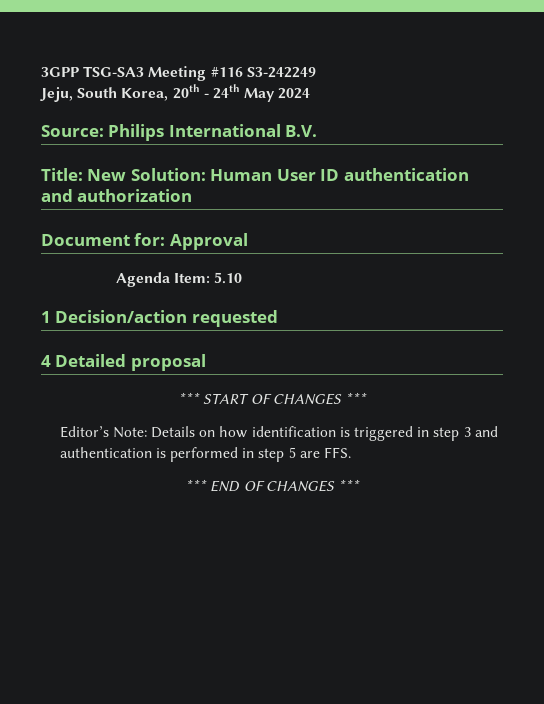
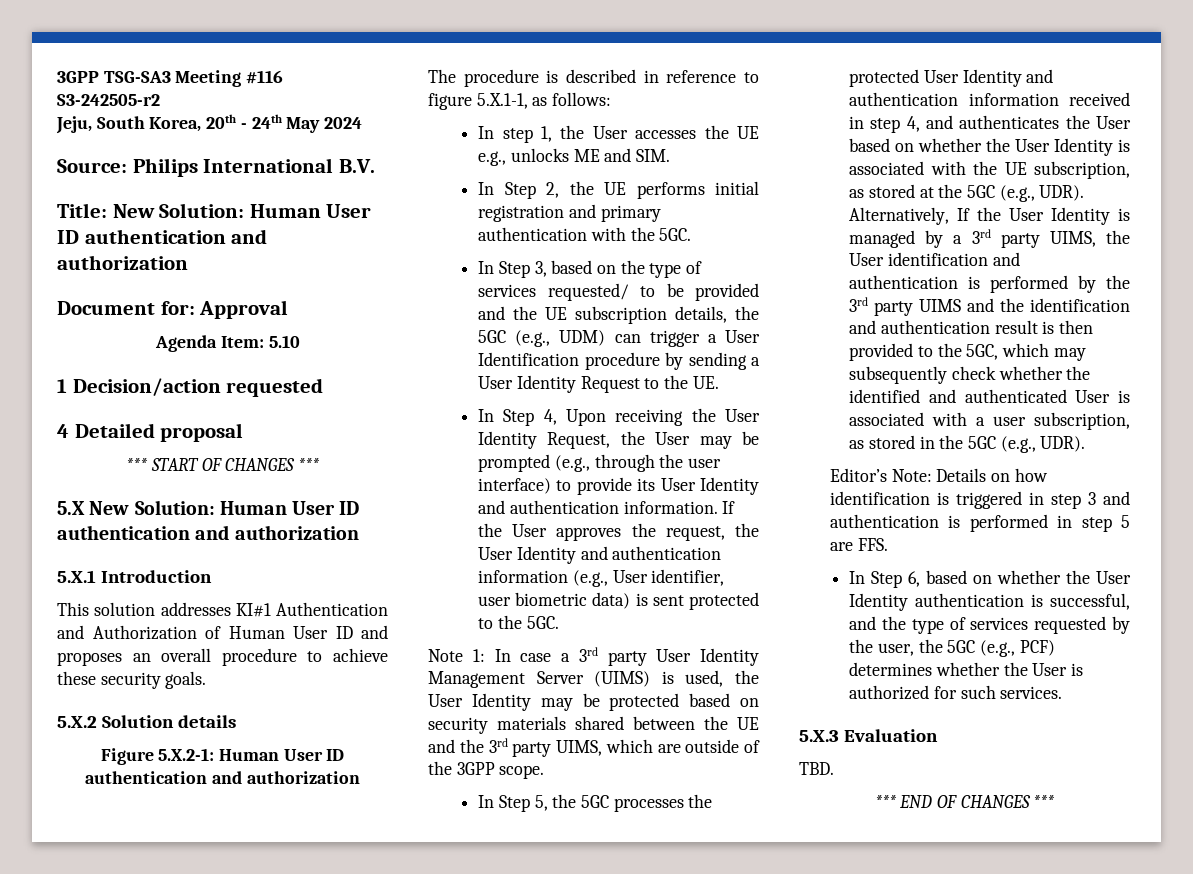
[246,67,316,78] S3-242249 -> [57,94,160,106] S3-242505-r2
(367, 398) none -> [57,500,360,515] [57,525,359,540] [57,570,212,583] [57,602,388,617] [57,625,388,640] [57,648,388,666] [57,671,207,689] [57,715,236,728] [100,748,345,765] [85,771,360,784] [428,69,759,87] [428,92,612,110] [478,125,760,143] [478,148,670,166] [478,181,759,199] [478,204,661,222] [478,227,692,241] [478,260,703,278] [478,283,759,301] [478,306,759,324] [478,330,760,347] [478,352,760,370] [478,375,719,393] [478,408,760,426] [478,431,759,449] [478,454,721,472] [478,477,759,495] [478,500,736,514] [478,523,759,541] [478,546,722,564] [478,569,725,587] [478,592,759,610] [478,615,559,629] [428,647,759,666] [428,670,759,688] [428,693,759,711] [428,716,759,734] [428,738,760,757] [428,761,545,779] [478,794,713,812] [849,69,1054,87] [849,92,1130,106] [849,115,1131,133] [849,138,1130,156] [849,161,1130,179] [849,184,1085,202] [849,207,1130,225] [849,229,1130,248] [849,252,1020,266] [849,275,1130,293] [849,297,1130,316] [849,320,1093,334] [849,343,1086,361] [849,366,1091,384] [849,389,1130,403] [849,412,1130,430] [849,435,1086,453] // 5.X New Solution: Human User ID authentication and authorization // 5.X.1 Introduction // This solution addresses KI#1 Authentication and Authorization of Human User ID and proposes an overall procedure to achieve these security goals. // 5.X.2 Solution details // Figure 5.X.2-1: Human User ID authentication and authorization // The procedure is described in reference to figure 5.X.1-1, as follows: // In step 1, the User accesses the UE e.g., unlocks ME and SIM. // In Step 2, the UE performs initial registration and primary authentication with the 5GC. // In Step 3, based on the type of services requested/ to be provided and the UE subscription details, the 5GC (e.g., UDM) can trigger a User Identification procedure by sending a User Identity Request to the UE. // In Step 4, Upon receiving the User Identity Request, the User may be prompted (e.g., through the user interface) to provide its User Identity and authentication information. If the User approves the request, the User Identity and authentication information (e.g., User identifier, user biometric data) is sent protected to the 5GC. // Note 1: In case a 3rd party User Identity Management Server (UIMS) is used, the User Identity may be protected based on security materials shared between the UE and the 3rd party UIMS, which are outside of the 3GPP scope. // In Step 5, the 5GC processes the protected User Identity and authentication information received in step 4, and authenticates the User based on whether the User Identity is associated with the UE subscription, as stored at the 5GC (e.g., UDR). Alternatively, If the User Identity is managed by a 3rd party UIMS, the User identification and authentication is performed by the 3rd party UIMS and the identification and authentication result is then provided to the 5GC, which may subsequently check whether the identified and authenticated User is associated with a user subscription, as stored in the 5GC (e.g., UDR).
(351, 452) none -> [849,570,1131,588] [849,593,1130,611] [849,616,1130,634] [849,639,1055,657] [849,662,1083,676] [849,685,1063,700] [799,729,938,742] [799,762,834,775] // In Step 6, based on whether the User Identity authentication is successful, and the type of services requested by the user, the 5GC (e.g., PCF) determines whether the User is authorized for such services. // 5.X.3 Evaluation // TBD.

